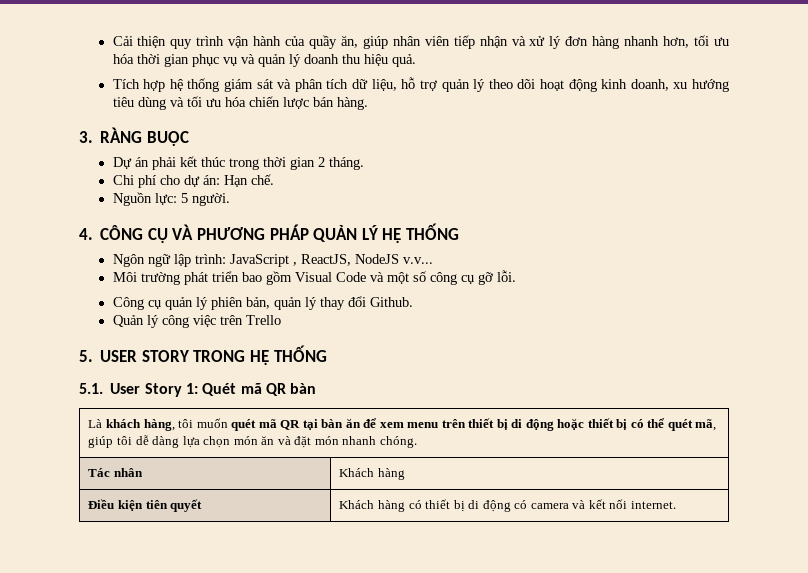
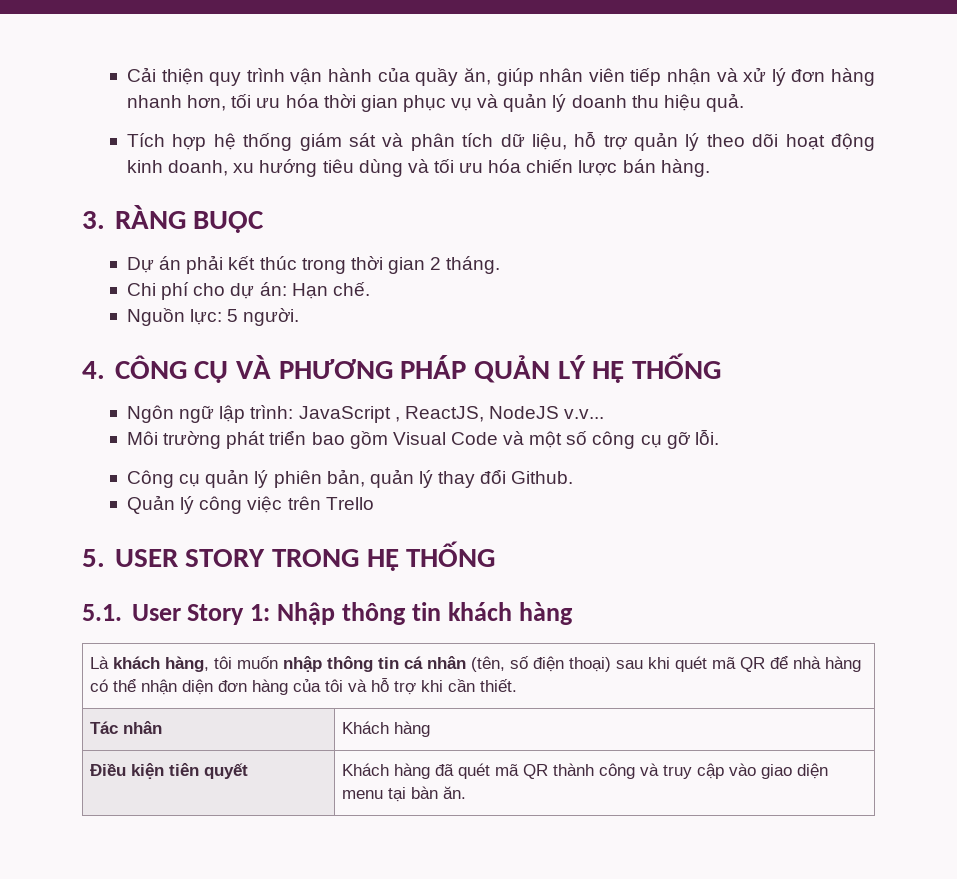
[202,383,317,396] Quét mã QR bàn -> [277,602,573,625] Nhập thông tin khách hàng
[231,418,717,431] [88,435,417,448] quét mã QR tại bàn ăn để xem menu trên thiết bị di động hoặc thiết bị có thể quét mã, giúp tôi dễ dàng lựa chọn món ăn và đặt món nhanh chóng. -> [282,656,861,672] [89,678,517,695] nhập thông tin cá nhân (tên, số điện thoại) sau khi quét mã QR để nhà hàng có thể nhận diện đơn hàng của tôi và hỗ trợ khi cần thiết.
[408,499,676,512] có thiết bị di động có camera và kết nối internet. -> [434,763,828,779] [341,786,466,802] đã quét mã QR thành công và truy cập vào giao diện menu tại bàn ăn.

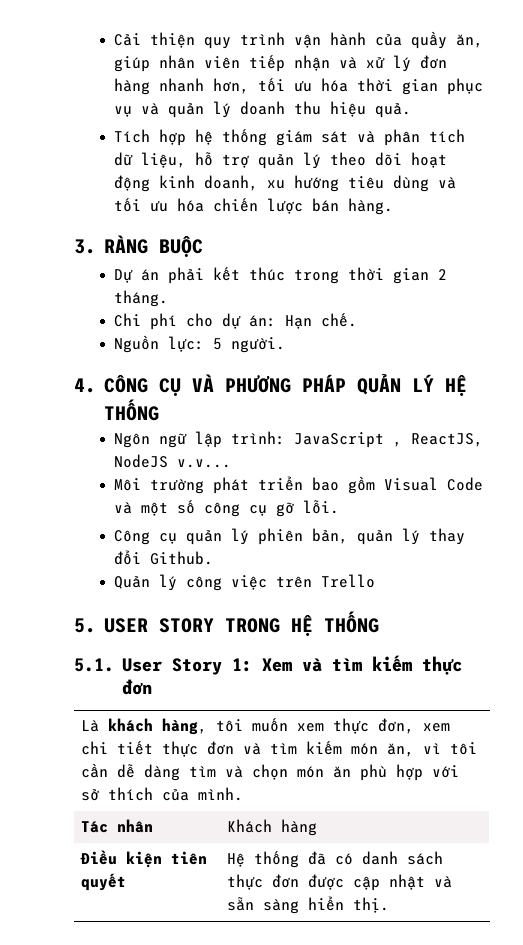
[277,602,573,625] Nhập thông tin khách hàng -> [261,655,462,675] [121,679,152,695] Xem và tìm kiếm thực đơn
[282,656,861,672] [89,678,517,695] nhập thông tin cá nhân (tên, số điện thoại) sau khi quét mã QR để nhà hàng có thể nhận diện đơn hàng của tôi và hỗ trợ khi cần thiết. -> [296,718,450,734] [80,741,477,757] [80,763,459,781] [80,787,243,801] xem thực đơn, xem chi tiết thực đơn và tìm kiếm món ăn, vì tôi cần dễ dàng tìm và chọn món ăn phù hợp với sở thích của mình.
[341,763,828,779] [341,786,466,802] Khách hàng đã quét mã QR thành công và truy cập vào giao diện menu tại bàn ăn. -> [226,851,443,868] [226,874,452,891] [226,896,389,914] Hệ thống đã có danh sách thực đơn được cập nhật và sẵn sàng hiển thị.

